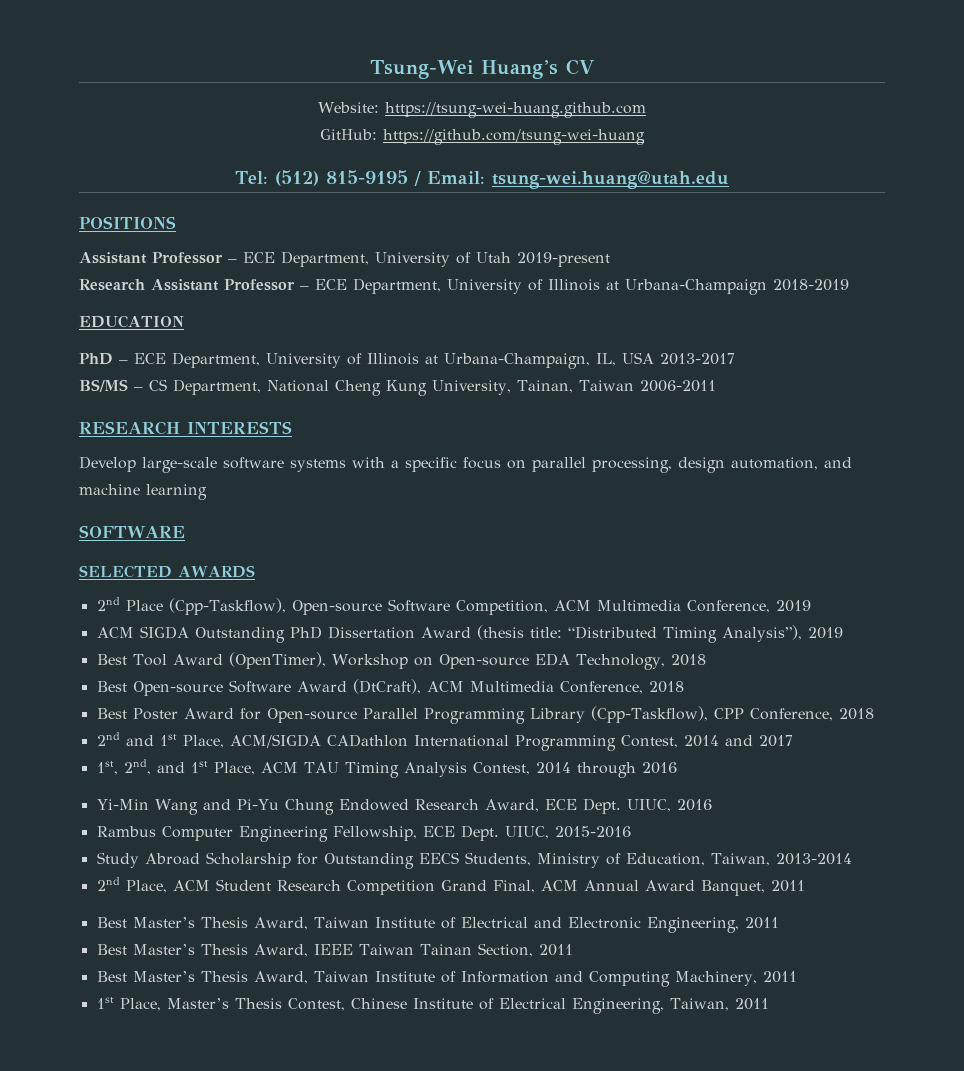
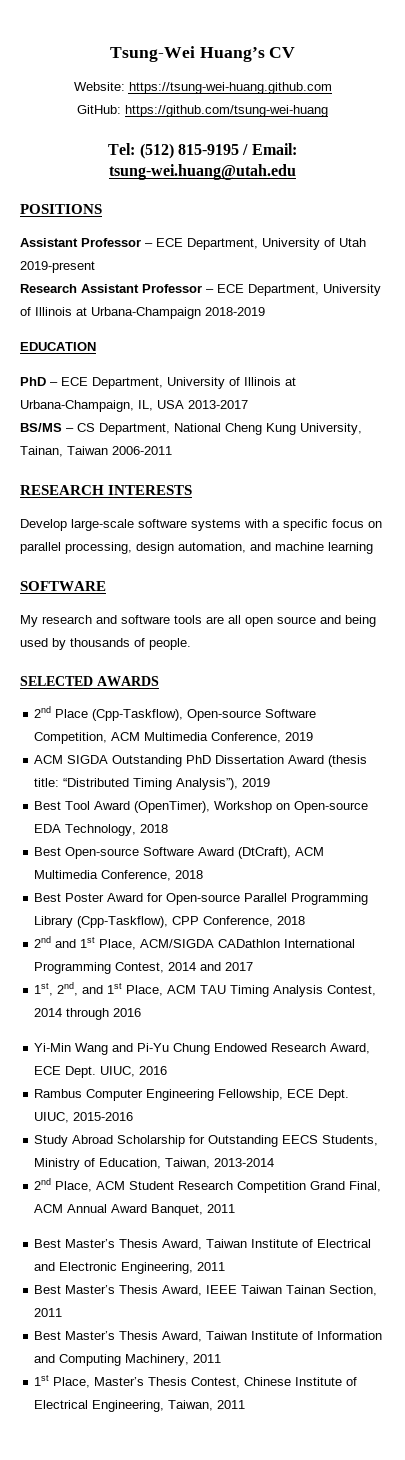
(185, 531) none -> [20,615,376,627] [20,638,191,650] // My research and software tools are all open source and being used by thousands of people.

